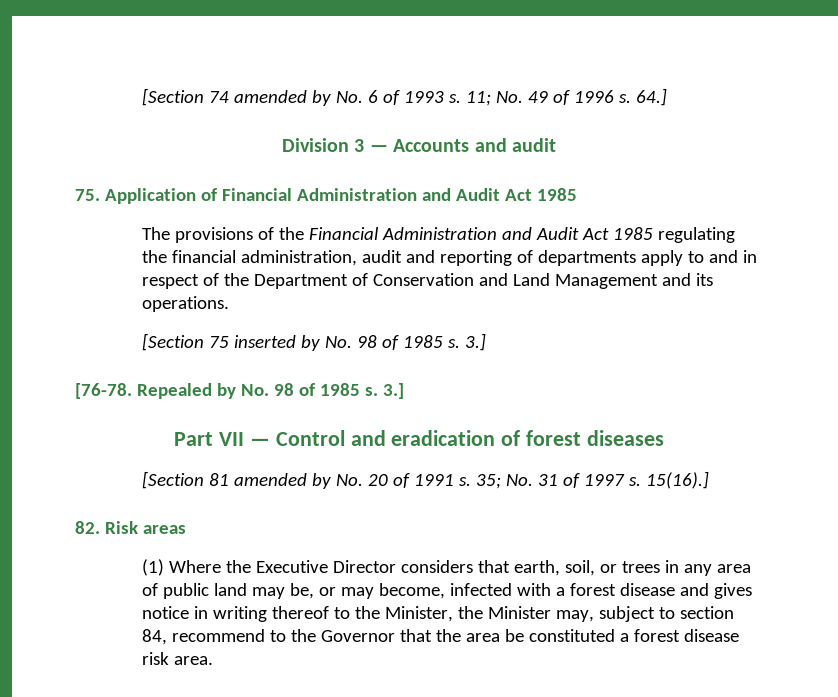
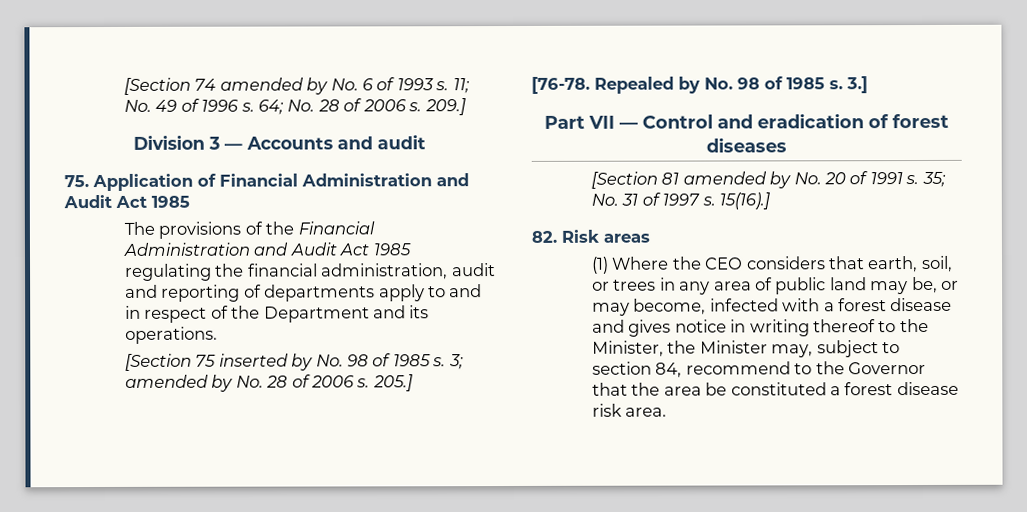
[635,88,667,106] 64.] -> [257,98,466,116] 64; No. 28 of 2006 s. 209.]
[351,273,658,289] of Conservation and Land Management -> (370, 314) none
[464,333,486,351] 3.] -> [448,354,464,370] [124,374,413,392] 3; amended by No. 28 of 2006 s. 205.]
[255,560,396,573] Executive Director -> [705,257,744,270] CEO

